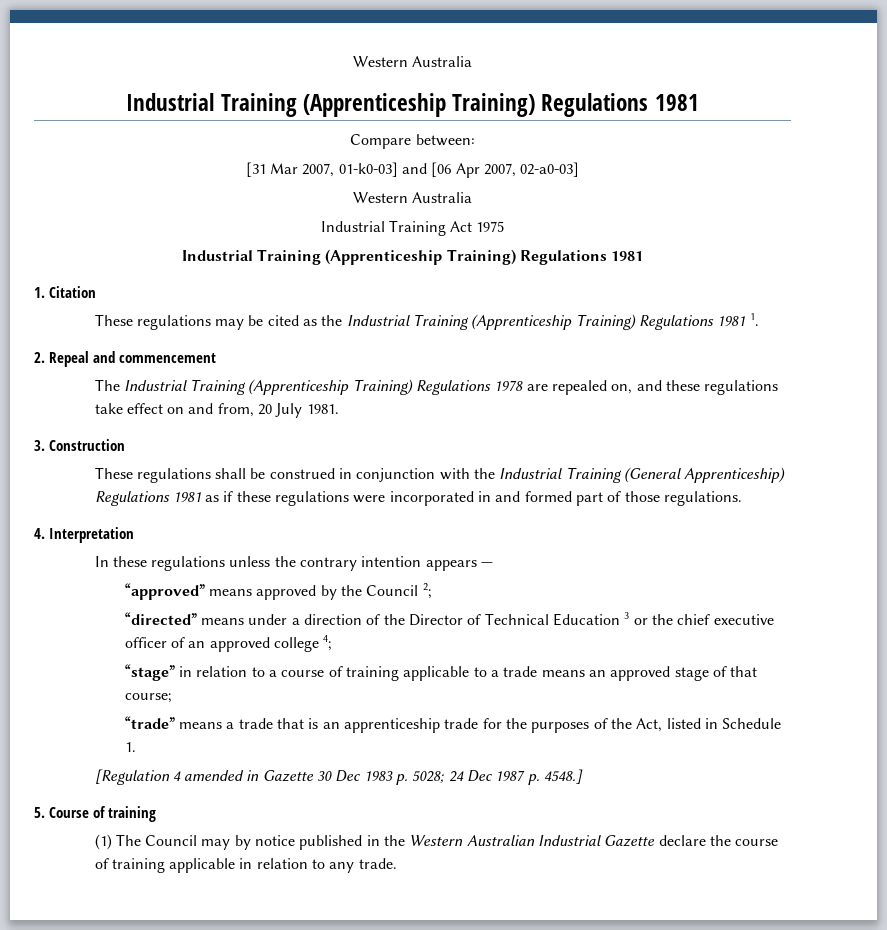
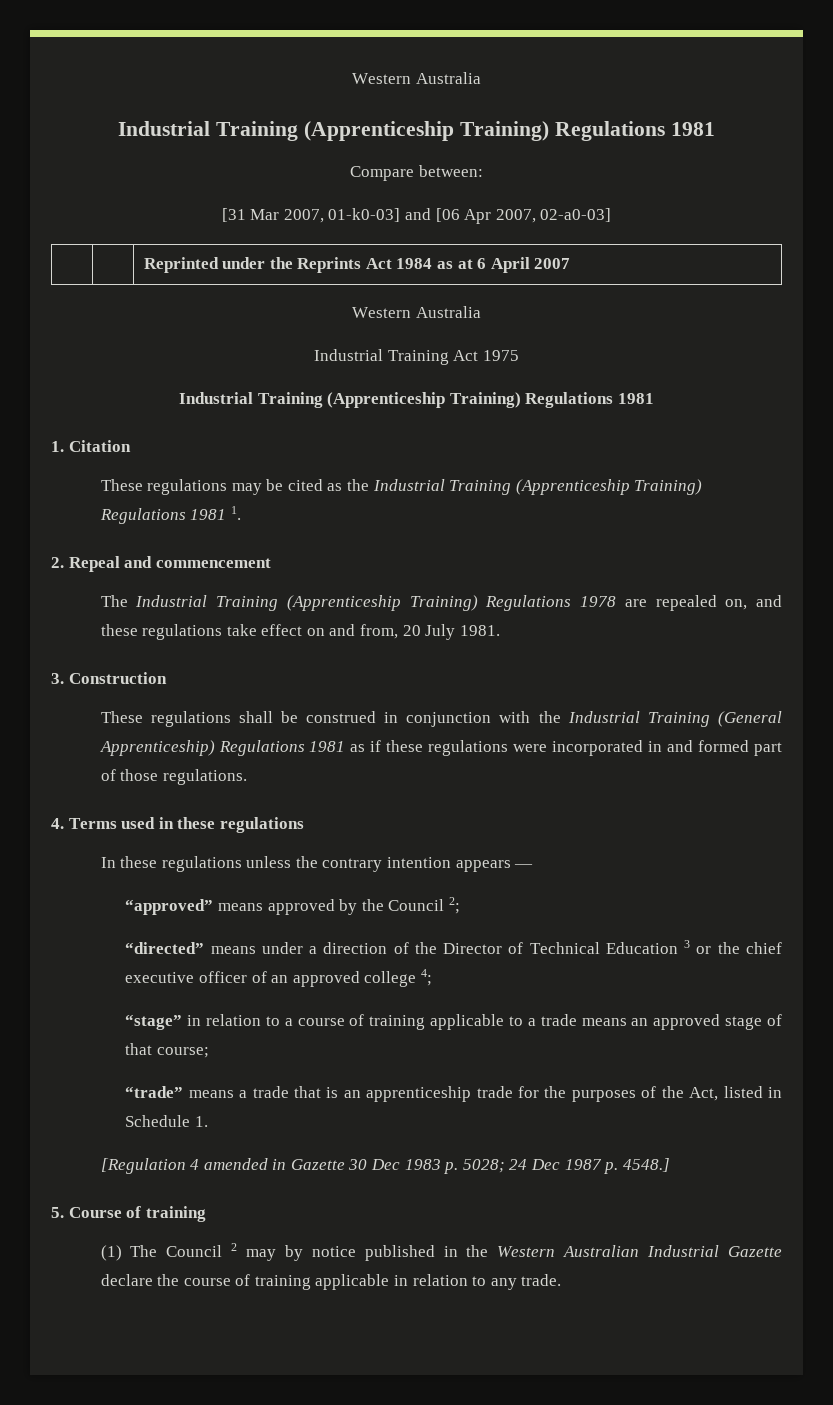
(580, 169) none -> [143,257,571,273] // | | Reprinted under the Reprints Act 1984 as at 6 April 2007
[49,527,134,543] Interpretation -> [68,817,304,833] Terms used in these regulations
(198, 840) none -> [231,1243,238,1251] 2

